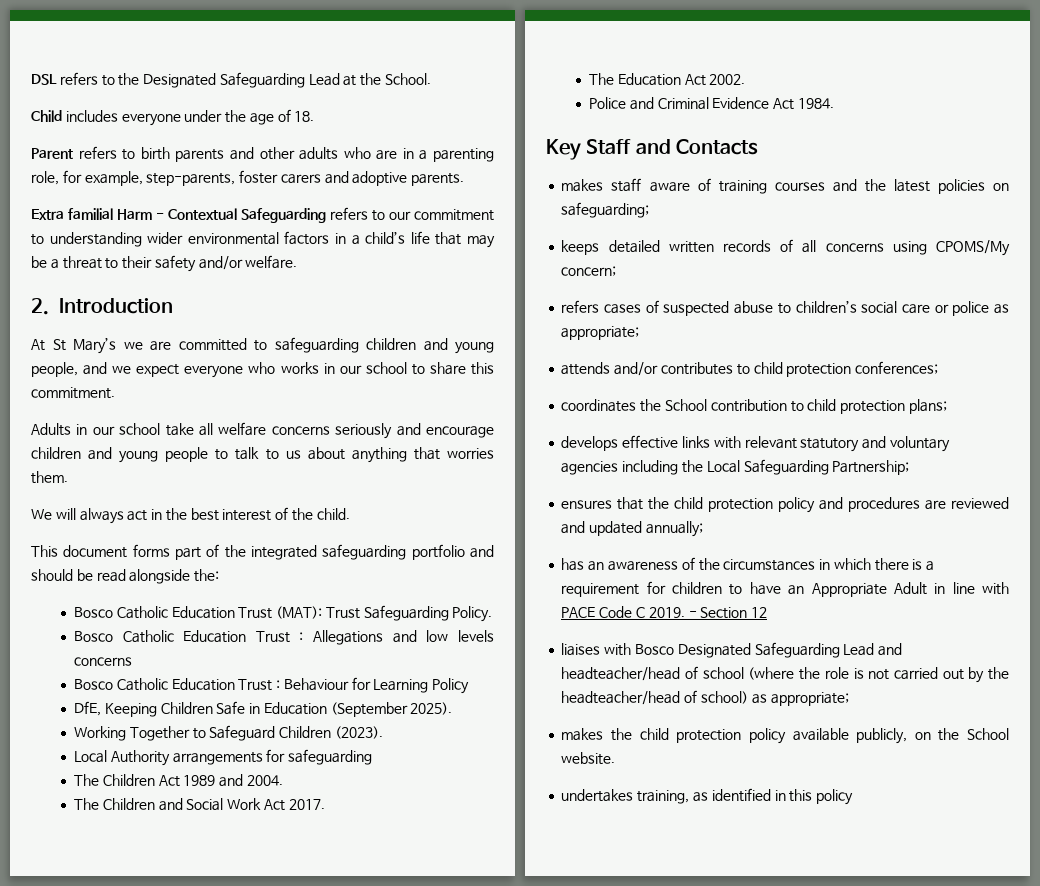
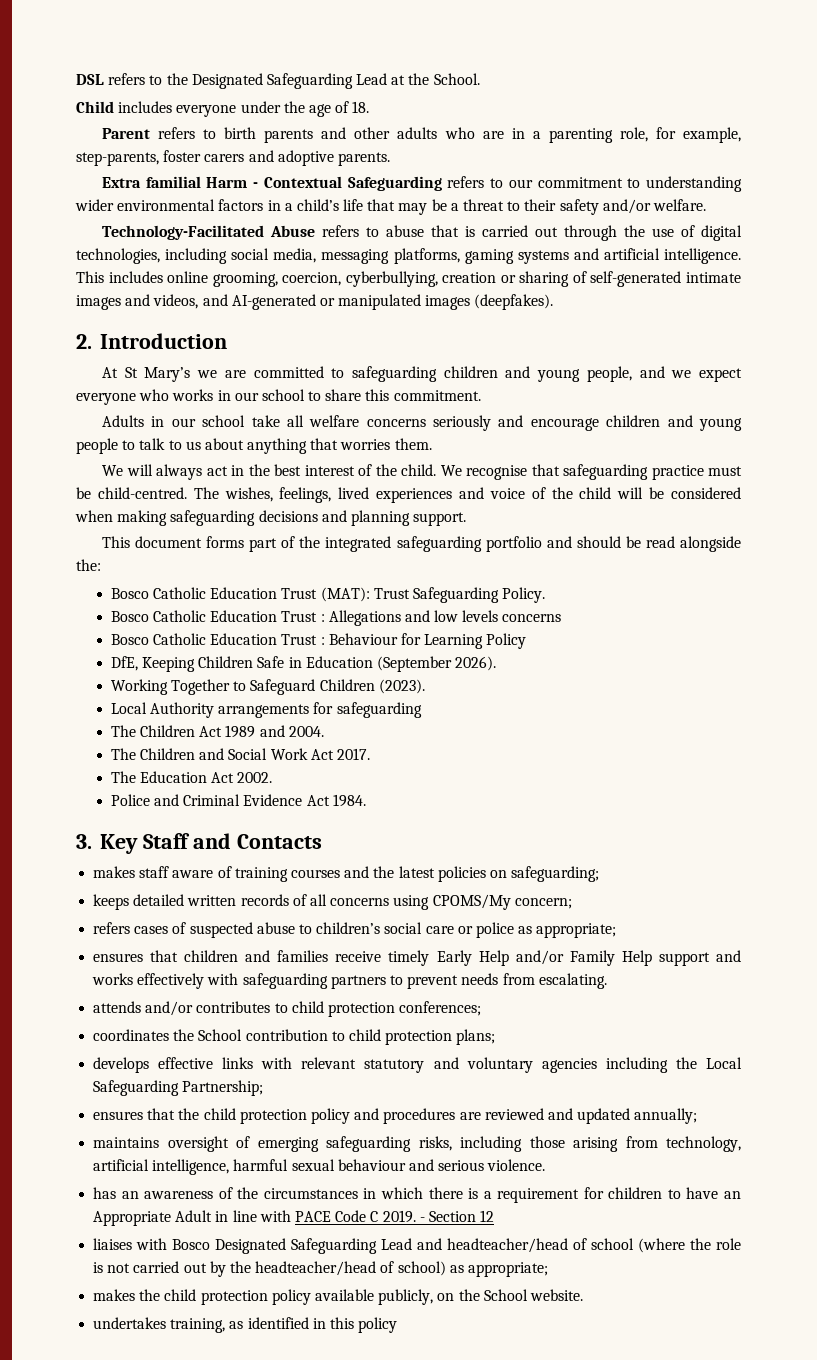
(298, 262) none -> [101,225,742,241] [76,248,742,264] [76,271,741,287] [76,294,554,310] // Technology-Facilitated Abuse refers to abuse that is carried out through the use of digital technologies, including social media, messaging platforms, gaming systems and artificial intelligence. This includes online grooming, coercion, cyberbullying, creation or sharing of self-generated intimate images and videos, and AI-generated or manipulated images (deepfakes).
(350, 514) none -> [440,464,742,480] [76,487,741,503] [75,510,467,526] We recognise that safeguarding practice must be child-centred. The wishes, feelings, lived experiences and voice of the child will be considered when making safeguarding decisions and planning support.
[410,702,453,715] 2025). -> [455,656,497,671] 2026).
(834, 103) none -> [76,834,92,849] 3.
(640, 333) none -> [93,950,741,966] [92,973,607,989] // ensures that children and families receive timely Early Help and/or Family Help support and works effectively with safeguarding partners to prevent needs from escalating.
(703, 529) none -> [93,1136,741,1152] [93,1159,546,1175] // maintains oversight of emerging safeguarding risks, including those arising from technology, artificial intelligence, harmful sexual behaviour and serious violence.

